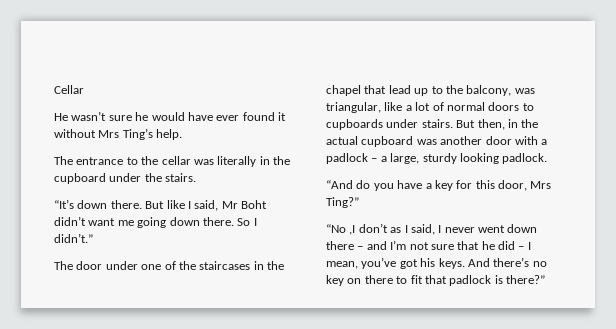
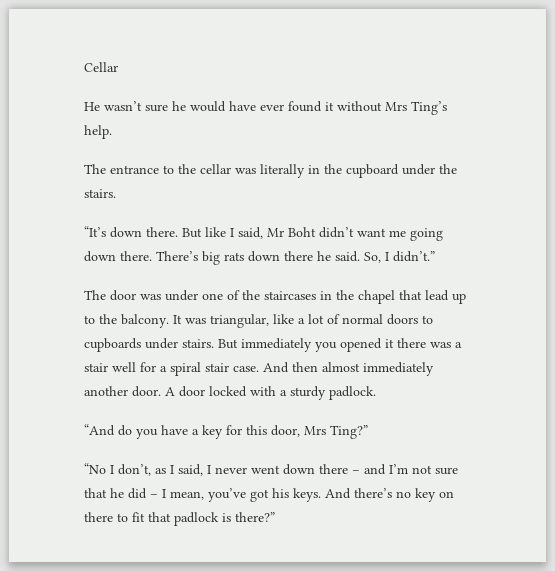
[237,218,251,226] So -> [156,251,381,265] There’s big rats down there he said. So,
(103, 265) none -> [140,294,161,300] was
[466,85,512,96] balcony, -> [121,314,182,328] balcony. It
[477,119,539,130] [326,136,548,147] [326,153,499,164] then, in the actual cupboard was another door with a padlock – a large, sturdy looking -> [241,338,462,352] [84,362,434,376] [84,386,326,400] immediately you opened it there was a stair well for a spiral stair case. And then almost immediately another door. A door locked with a sturdy
[349,223,388,235] ,I don’t -> [110,464,151,476] I don’t,

